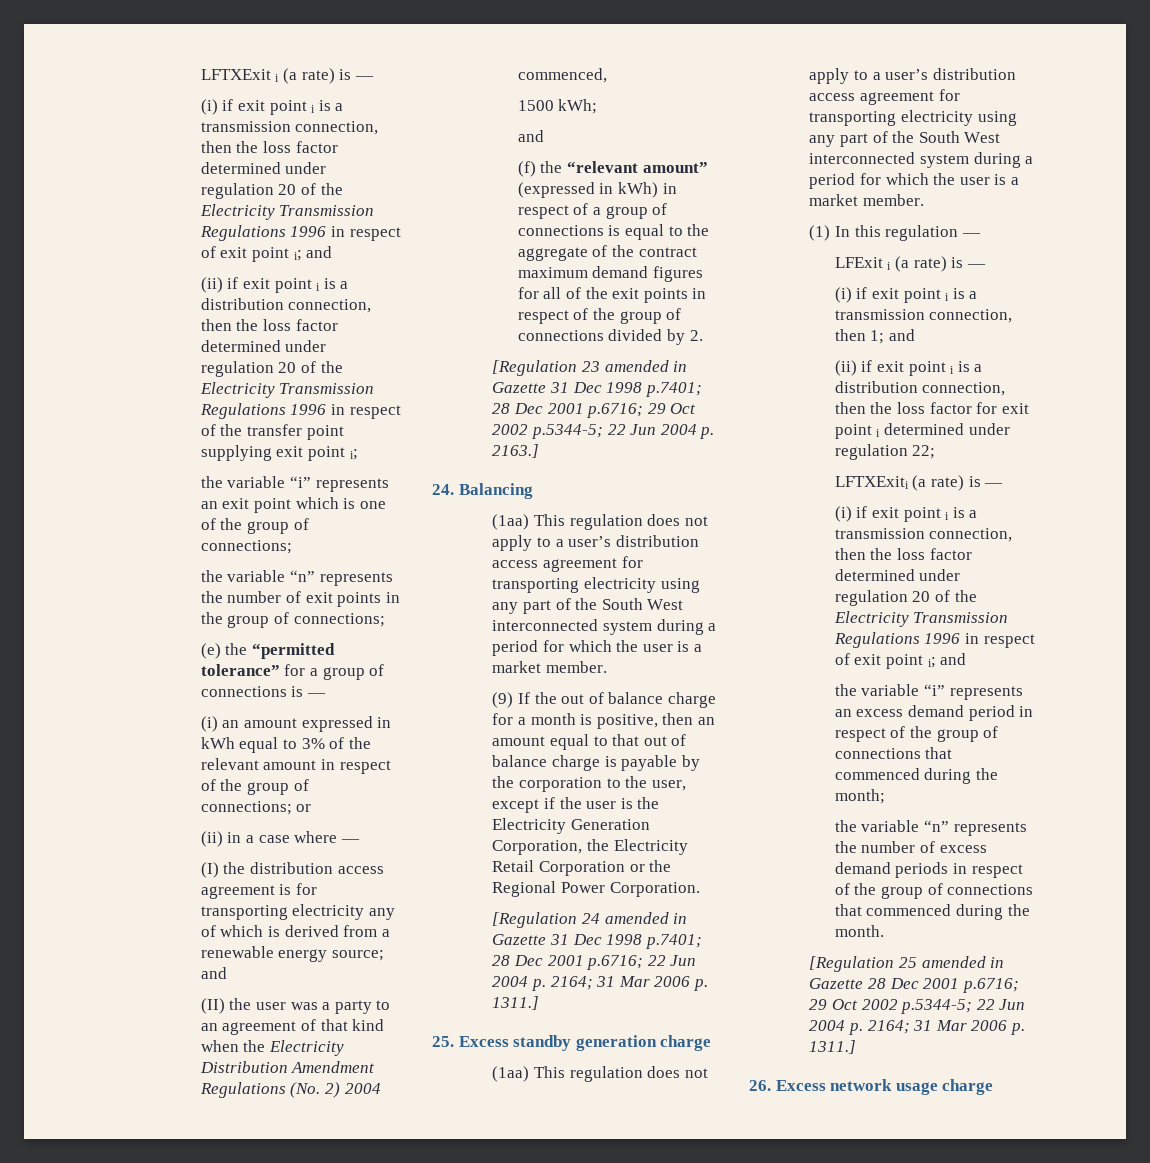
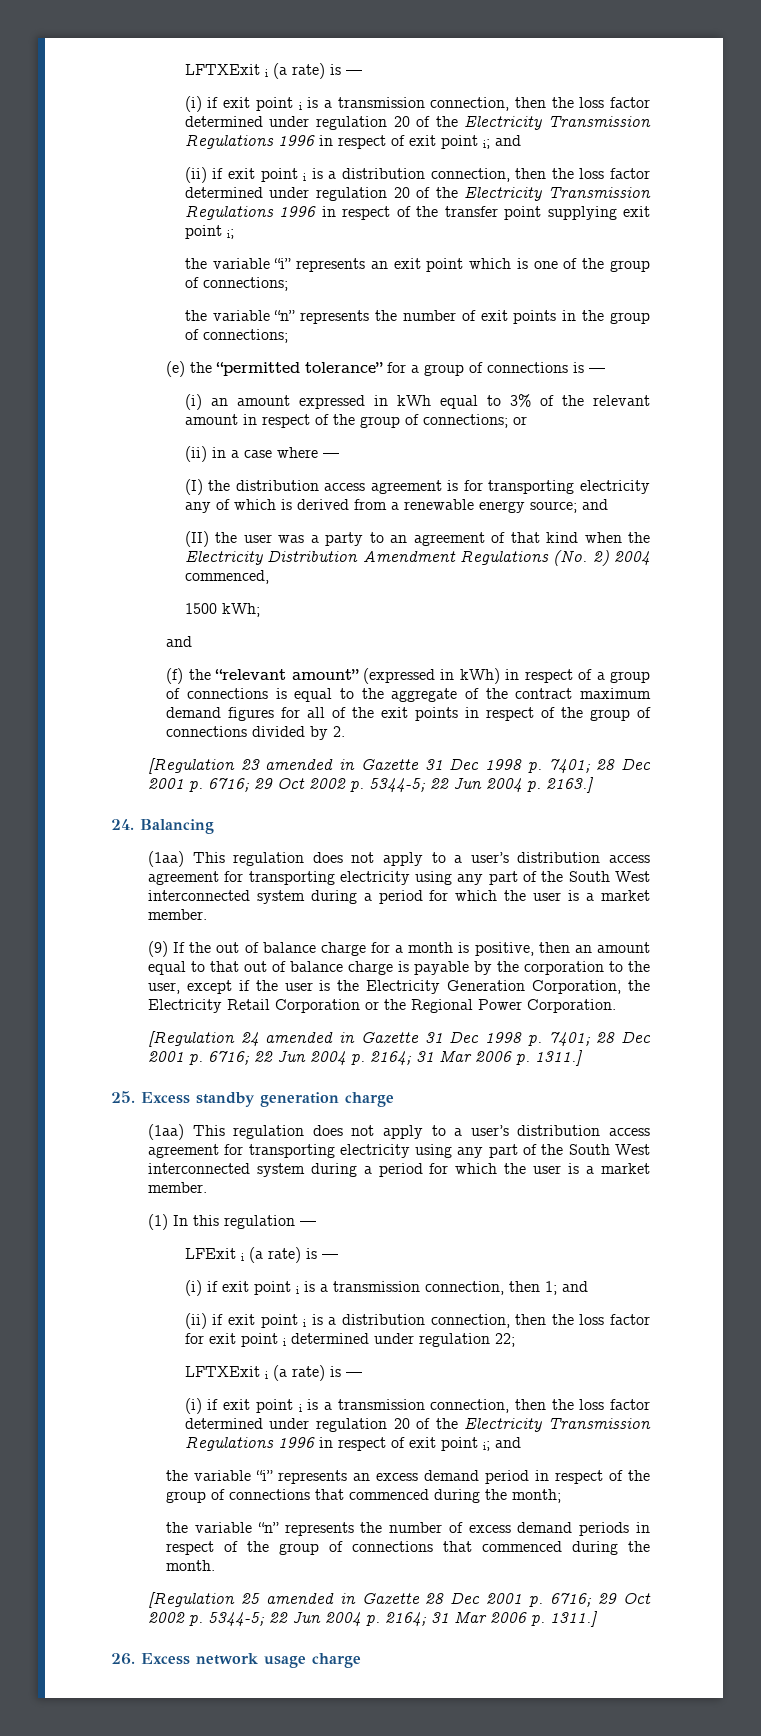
[645,382,702,397] [492,403,697,418] [492,424,603,439] p.7401; 28 Dec 2001 p.6716; 29 Oct 2002 p.5344-5; -> [527,758,651,774] [147,778,426,793] p. 7401; 28 Dec 2001 p. 6716; 29 Oct 2002 p. 5344-5;
[645,934,702,949] [492,955,644,970] p.7401; 28 Dec 2001 p.6716; -> [527,1031,651,1047] [147,1051,250,1065] p. 7401; 28 Dec 2001 p. 6716;
[834,476,909,489] LFTXExiti -> [184,1366,268,1379] LFTXExit i
[962,978,1019,993] [809,999,973,1014] p.6716; 29 Oct 2002 p.5344-5; -> [529,1593,652,1607] [147,1612,265,1627] p. 6716; 29 Oct 2002 p. 5344-5;

